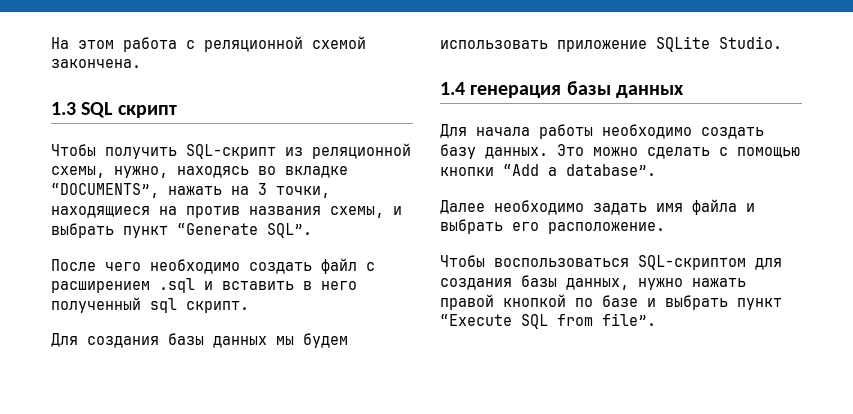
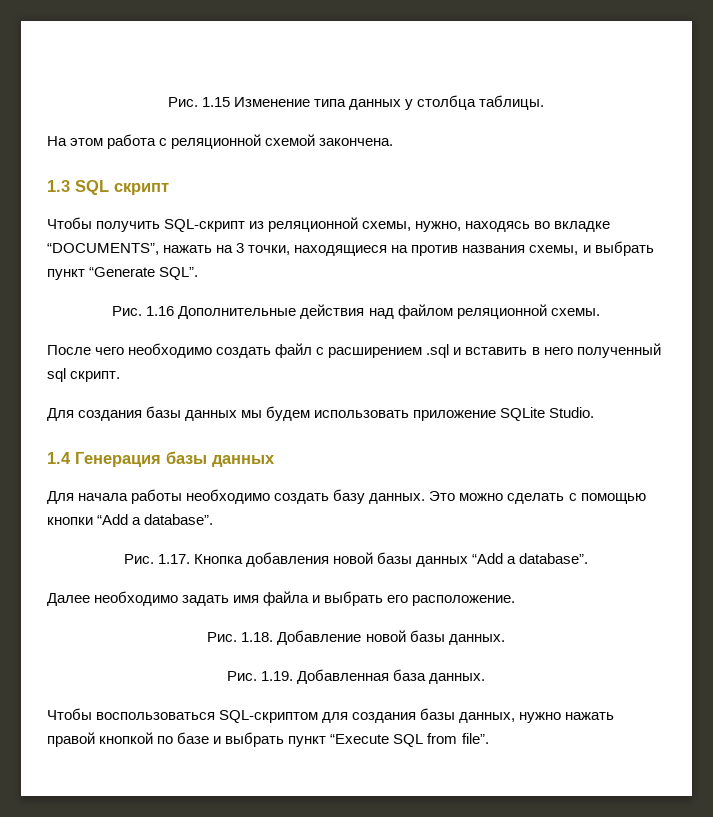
(51, 43) none -> [167,95,545,110] Рис. 1.15 Изменение типа данных у столбца таблицы. //
(312, 230) none -> [112,304,600,319] // Рис. 1.16 Дополнительные действия над файлом реляционной схемы.
[470,85,562,98] генерация -> [75,452,161,467] Генерация
(656, 170) none -> [123,552,589,567] // Рис. 1.17. Кнопка добавления новой базы данных “Add a database”.
(665, 228) none -> [207,630,505,645] [226,669,486,684] // Рис. 1.18. Добавление новой базы данных. // Рис. 1.19. Добавленная база данных.

